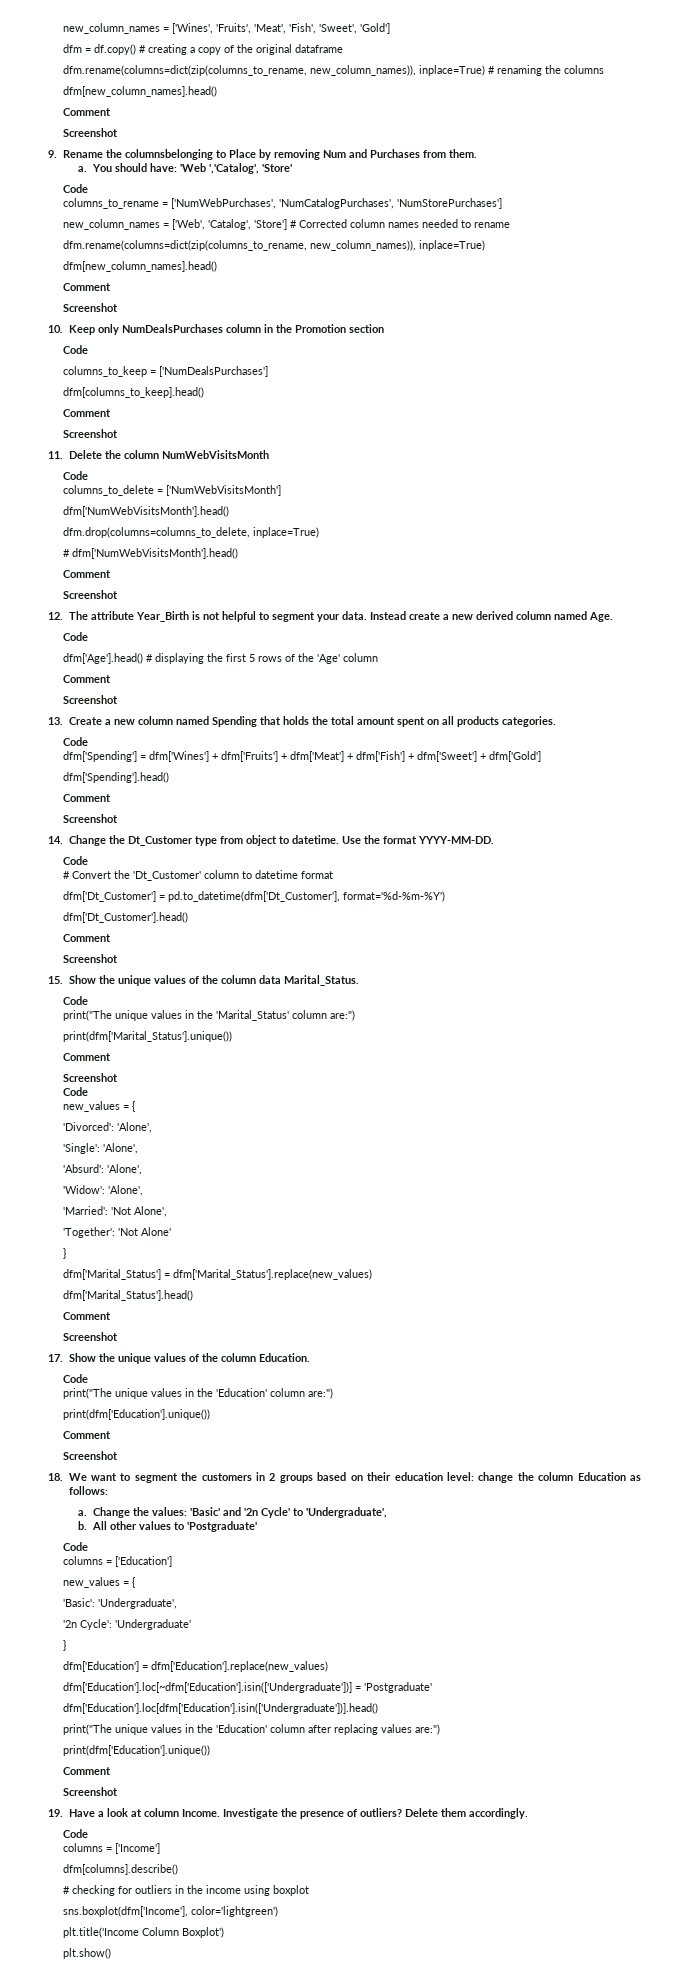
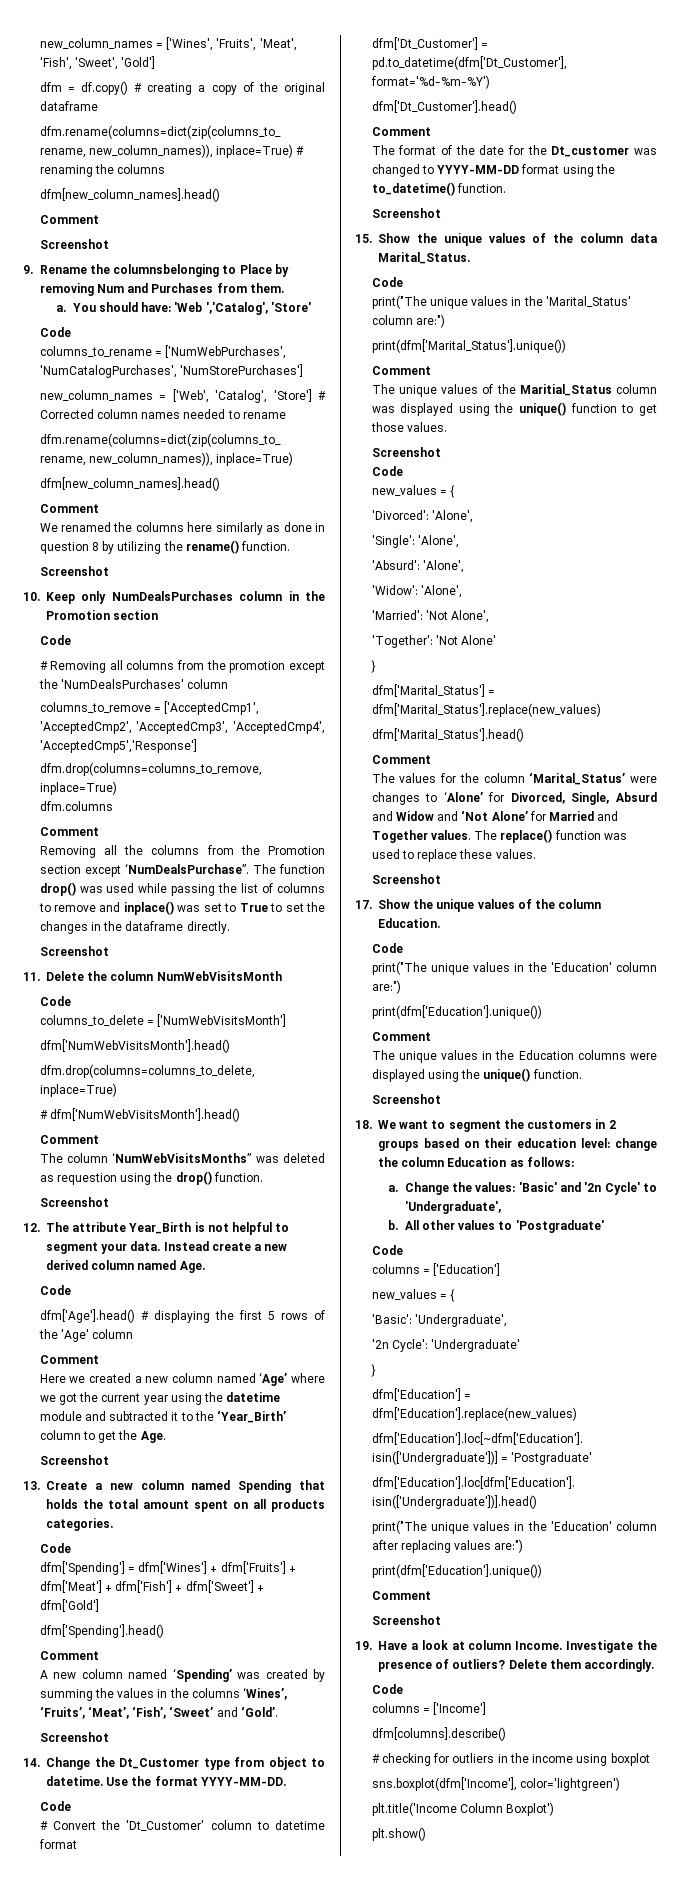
(111, 287) none -> [39,522,325,535] [39,540,291,554] // We renamed the columns here similarly as done in question 8 by utilizing the rename() function.
[62,366,268,377] [62,387,204,398] [62,409,111,417] columns_to_keep = ['NumDealsPurchases'] // dfm[columns_to_keep].head() // Comment -> [39,660,326,673] [38,679,229,689] [39,701,260,715] [39,721,325,734] [39,739,197,753] [39,762,262,776] [39,781,117,795] [39,801,113,811] [39,827,99,836] [39,845,325,858] [39,863,326,877] [39,882,325,896] [38,901,325,915] [39,921,230,934] # Removing all columns from the promotion except the 'NumDealsPurchases' column // columns_to_remove = ['AcceptedCmp1', 'AcceptedCmp2', 'AcceptedCmp3', 'AcceptedCmp4', 'AcceptedCmp5','Response'] // dfm.drop(columns=columns_to_remove, inplace=True) // dfm.columns // Comment // Removing all the columns from the Promotion section except ‘NumDealsPurchase”. The function drop() was used while passing the list of columns to remove and inplace() was set to True to set the changes in the dataframe directly.
(111, 574) none -> [39,1152,325,1163] [39,1171,263,1185] // The column ‘NumWebVisitsMonths” was deleted as requestion using the drop() function.
(111, 679) none -> [39,1372,325,1386] [39,1392,281,1405] [39,1410,287,1423] [39,1430,166,1443] // Here we created a new column named ‘Age’ where we got the current year using the datetime module and subtracted it to the ‘Year_Birth’ column to get the Age.
(111, 798) none -> [39,1668,325,1682] [39,1687,288,1701] [39,1706,278,1719] // A new column named ‘Spending’ was created by summing the values in the columns ‘Wines’, ‘Fruits’, ‘Meat’, ‘Fish’, ‘Sweet’ and ‘Gold’.
(111, 938) none -> [371,145,657,157] [371,164,615,177] [371,182,506,196] // The format of the date for the Dt_customer was changed to YYYY-MM-DD format using the to_datetime() function.
(111, 1057) none -> [371,384,657,397] [371,402,657,416] [370,422,447,432] // The unique values of the Maritial_Status column was displayed using the unique() function to get those values.
(111, 1316) none -> [371,772,657,785] [371,791,657,805] [371,810,619,821] [371,829,627,843] [371,849,536,862] // The values for the column ‘Marital_Status’ were changes to ‘Alone’ for Divorced, Single, Absurd and Widow and ‘Not Alone’ for Married and Together values. The replace() function was used to replace these values.
(111, 1435) none -> [371,1050,657,1063] [371,1068,582,1082] // The unique values in the Education columns were displayed using the unique() function.

